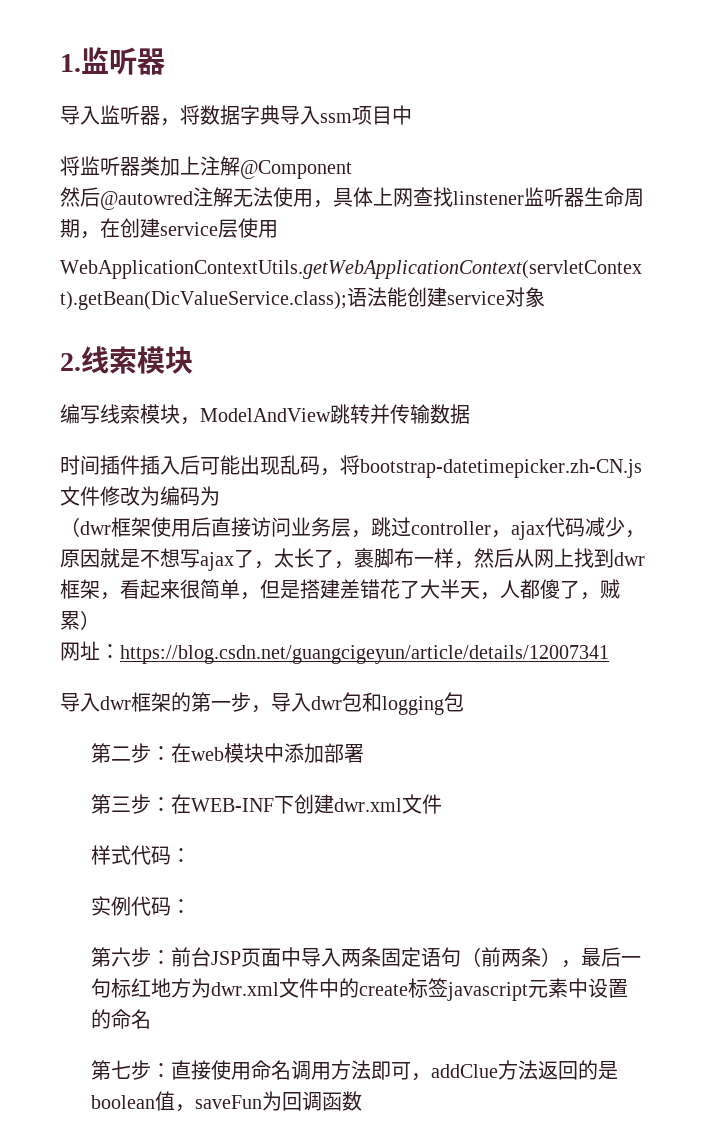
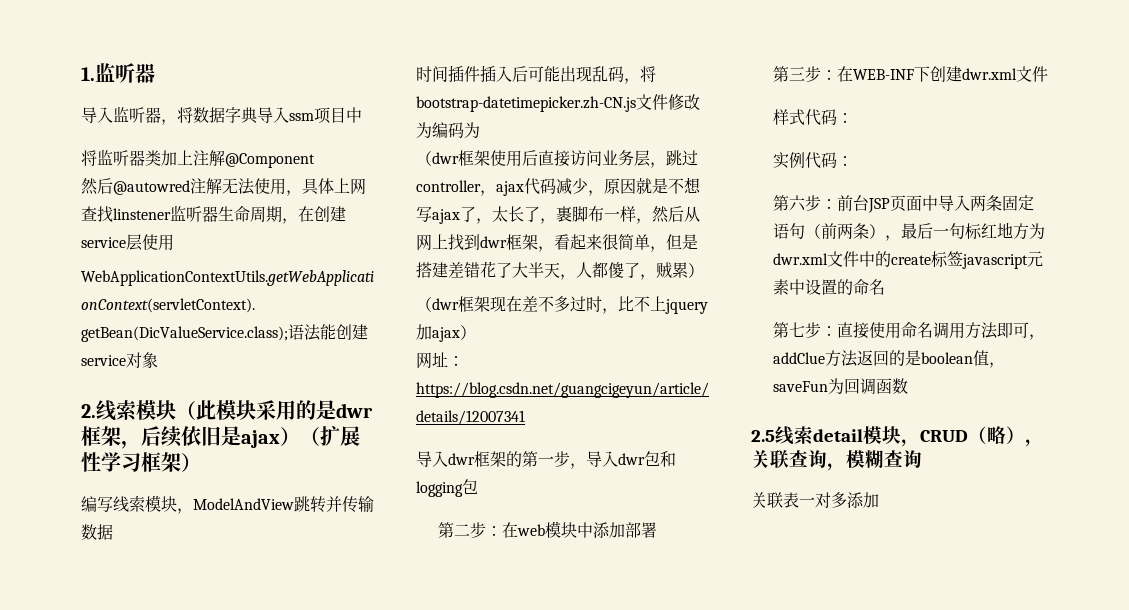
(193, 360) none -> [176,400,373,420] [81,426,360,449] [81,452,201,472] （此模块采用的是dwr框架，后续依旧是ajax）（扩展性学习框架）
(100, 620) none -> [416,296,708,314] [416,324,476,342] // （dwr框架现在差不多过时，比不上jquery加ajax）
(362, 1101) none -> [751,426,1044,447] [751,450,922,471] [751,492,879,508] // 2.5线索detail模块，CRUD（略），关联查询，模糊查询 // 关联表一对多添加

